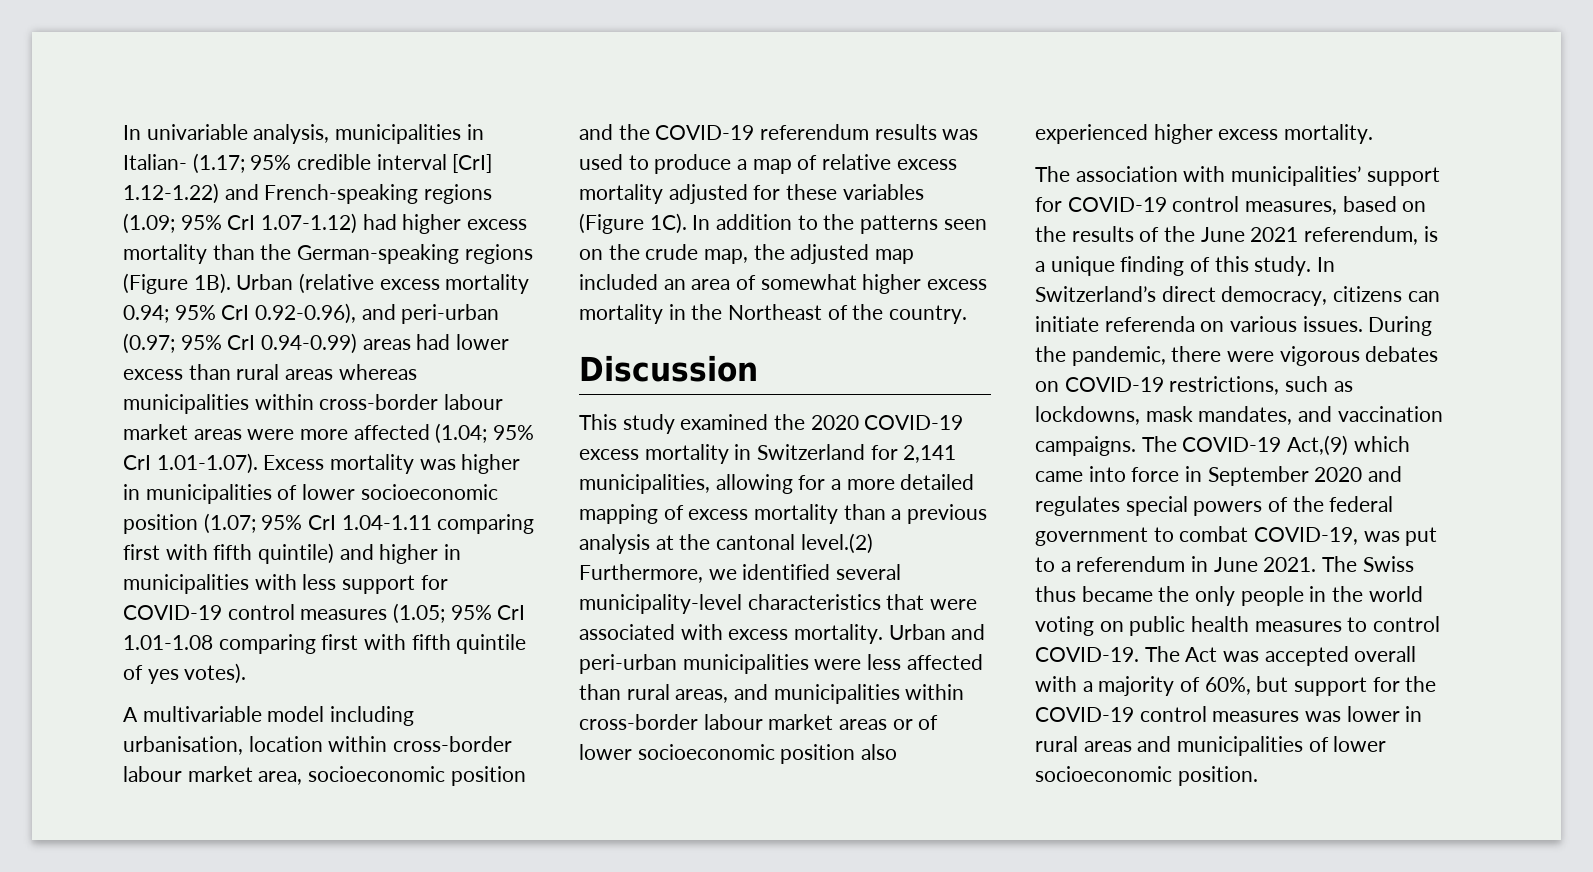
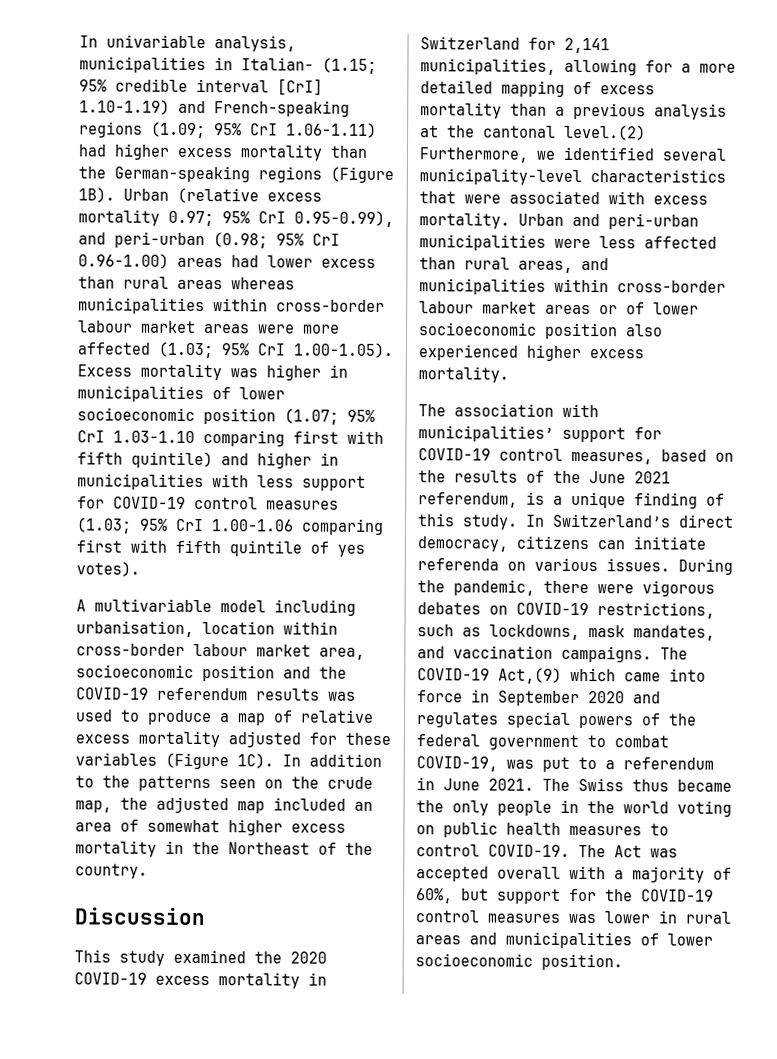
[192,153,245,174] (1.17; -> [322,57,377,74] (1.15;
[123,183,219,204] 1.12-1.22) -> [79,99,170,115] 1.10-1.19)
[261,213,358,234] 1.07-1.12) -> [286,122,377,138] 1.06-1.11)
[123,303,500,324] [123,333,358,354] 0.94; 95% CrI 0.92-0.96), and peri-urban (0.97; 95% CrI 0.94-0.99) -> [168,210,394,228] [78,231,340,249] [78,253,169,269] 0.97; 95% CrI 0.95-0.99), and peri-urban (0.98; 95% CrI 0.96-1.00)
[435,423,535,444] [123,453,258,474] (1.04; 95% CrI 1.01-1.07). -> [158,341,393,359] (1.03; 95% CrI 1.00-1.05).
[341,515,432,530] 1.04-1.11 -> [113,430,195,443] 1.03-1.10
[393,603,526,624] [123,635,213,650] (1.05; 95% CrI 1.01-1.08 -> [76,517,294,534] (1.03; 95% CrI 1.00-1.06

